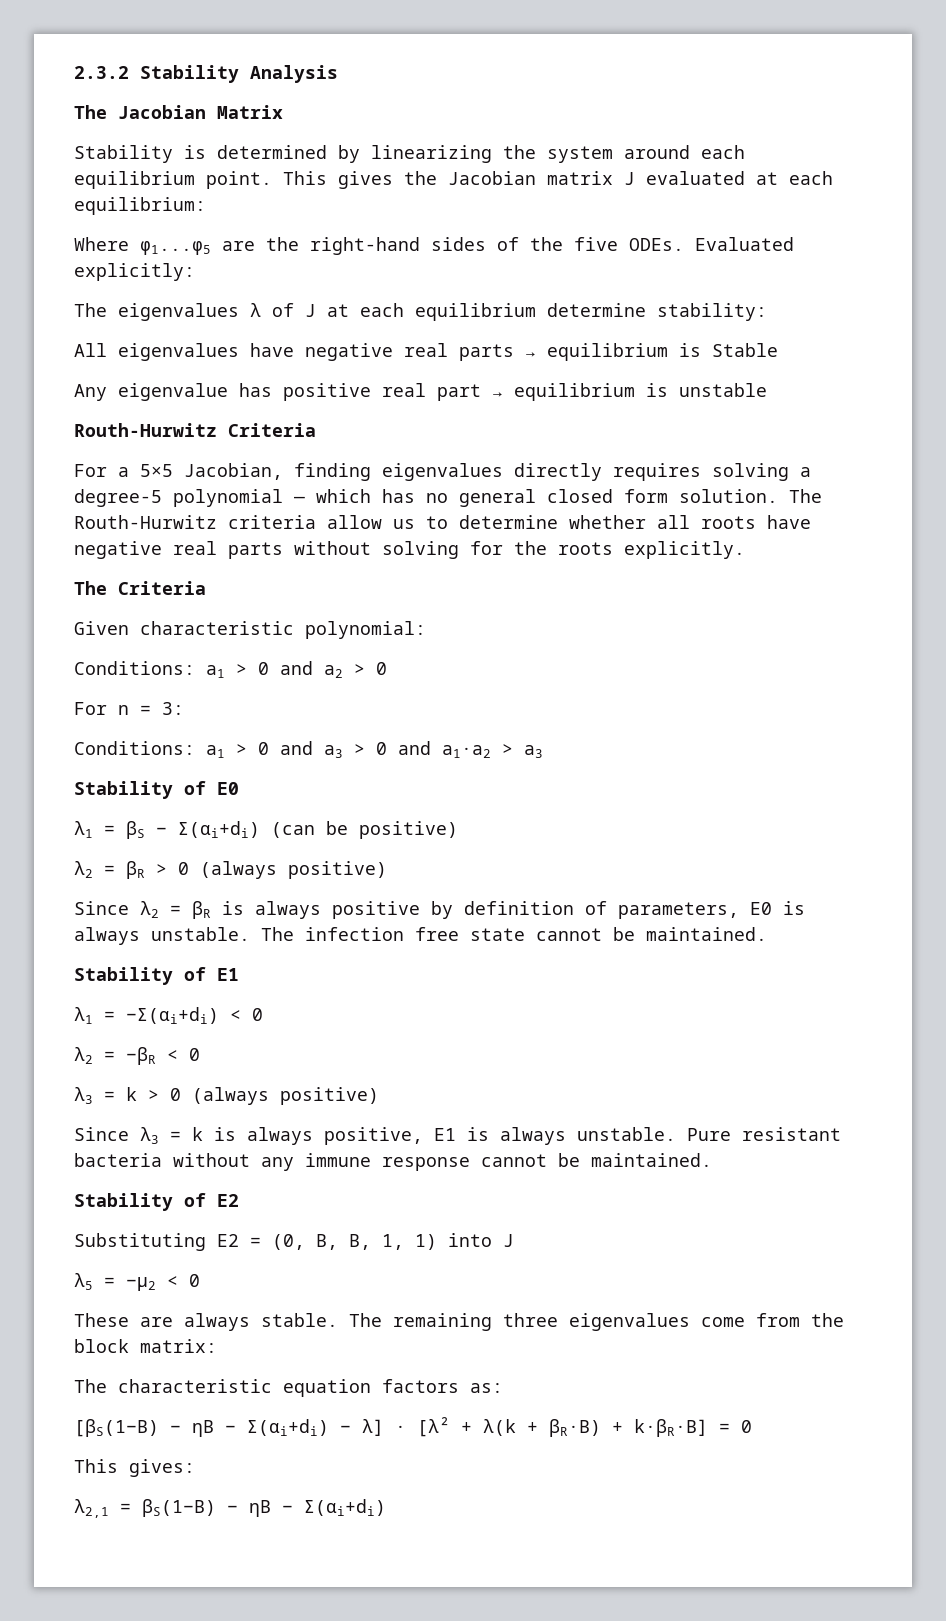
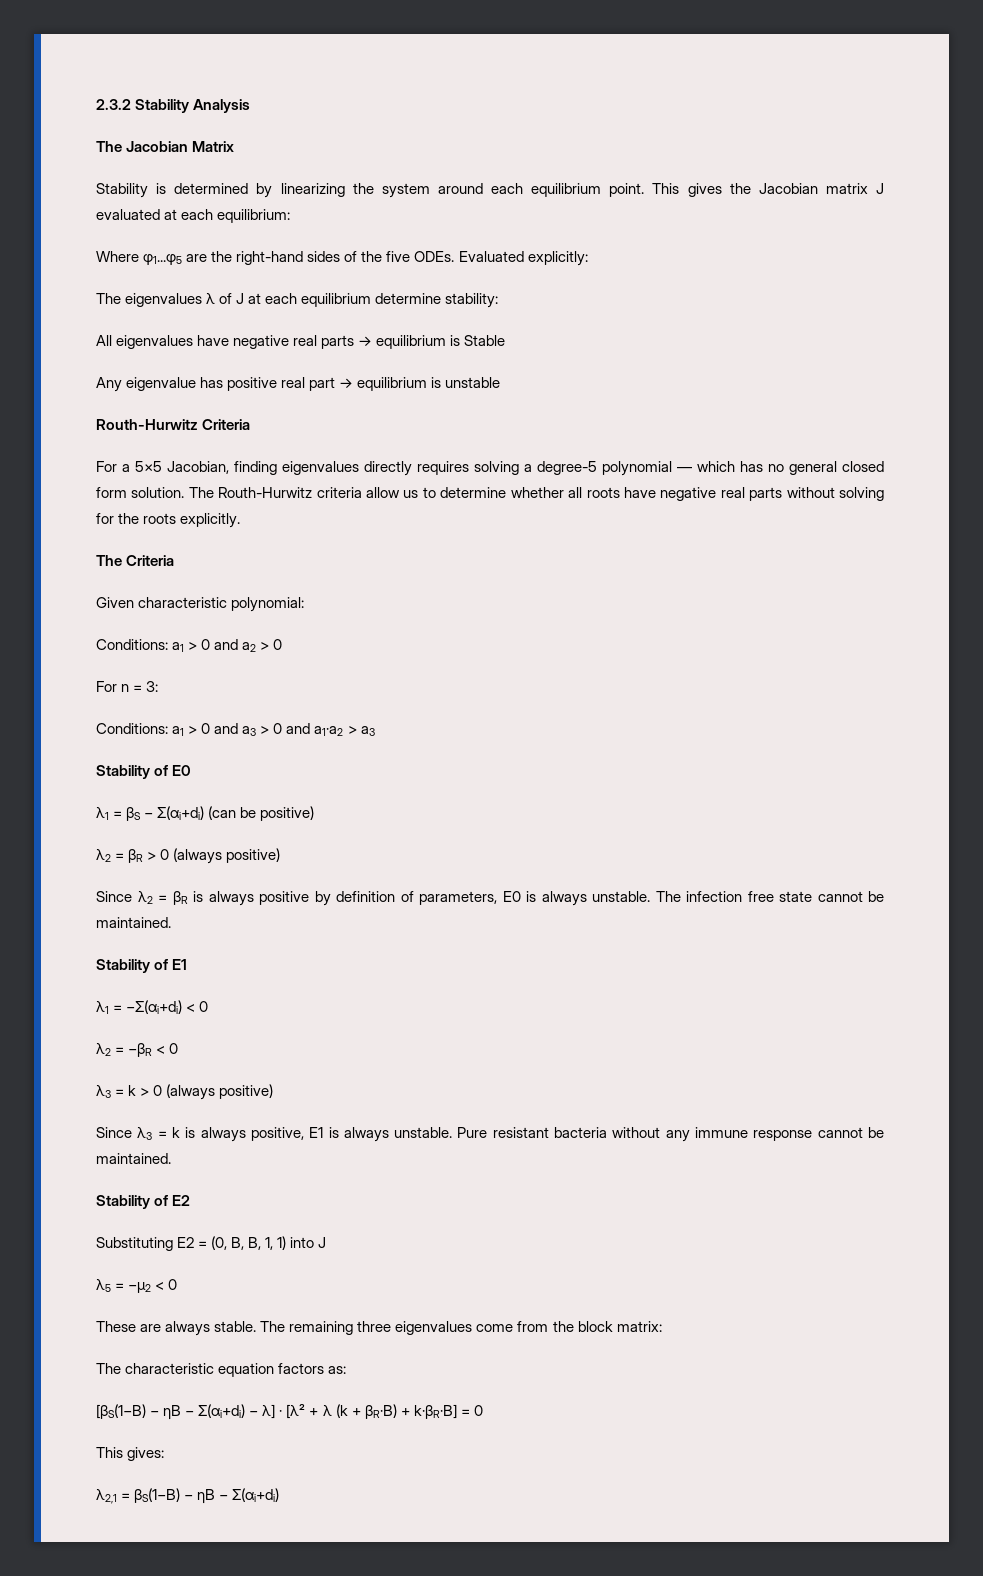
[483,1419,516,1436] λ(k -> [322,1404,348,1418] λ (k

